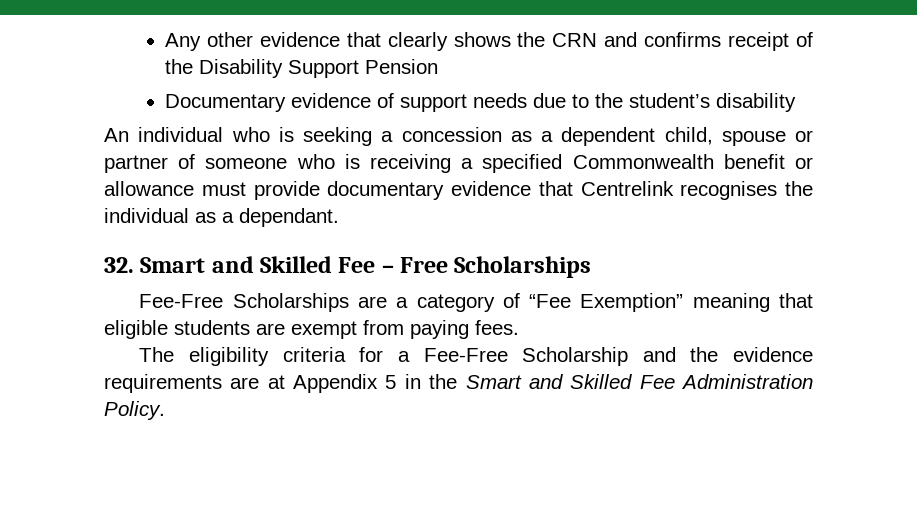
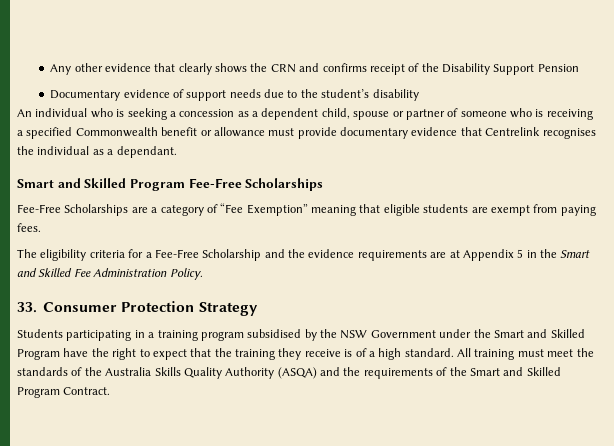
[104,256,449,273] 32. Smart and Skilled Fee – Free -> [17,178,242,191] Smart and Skilled Program Fee-Free
(165, 410) none -> [17,301,258,316] [17,329,585,341] [17,348,594,360] [17,367,561,379] [17,387,111,398] // 33. Consumer Protection Strategy // Students participating in a training program subsidised by the NSW Government under the Smart and Skilled Program have the right to expect that the training they receive is of a high standard. All training must meet the standards of the Australia Skills Quality Authority (ASQA) and the requirements of the Smart and Skilled Program Contract.

